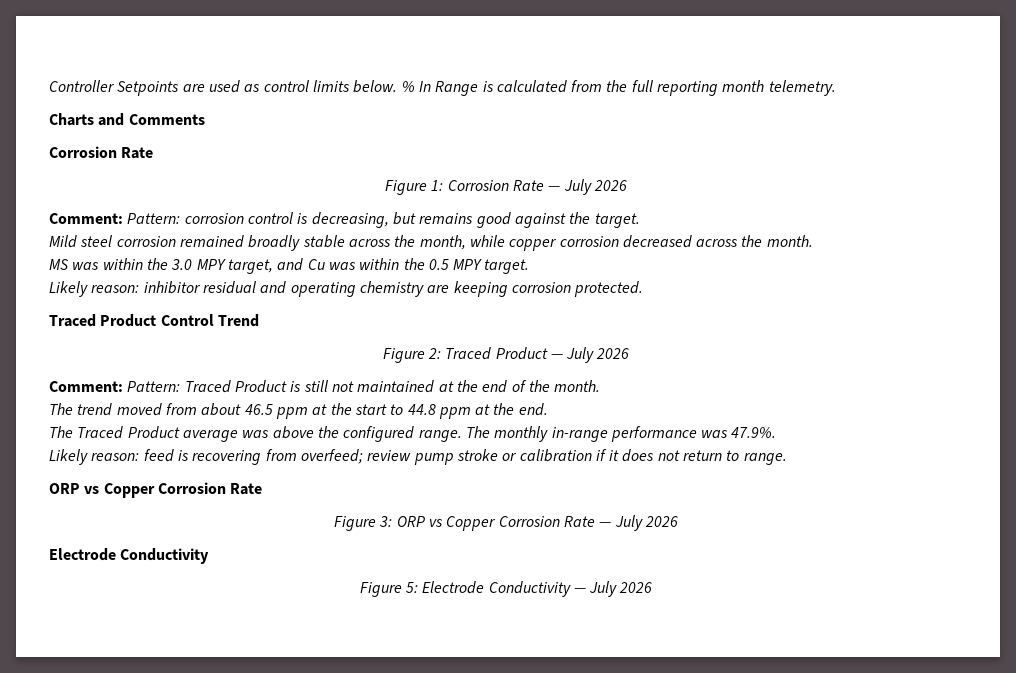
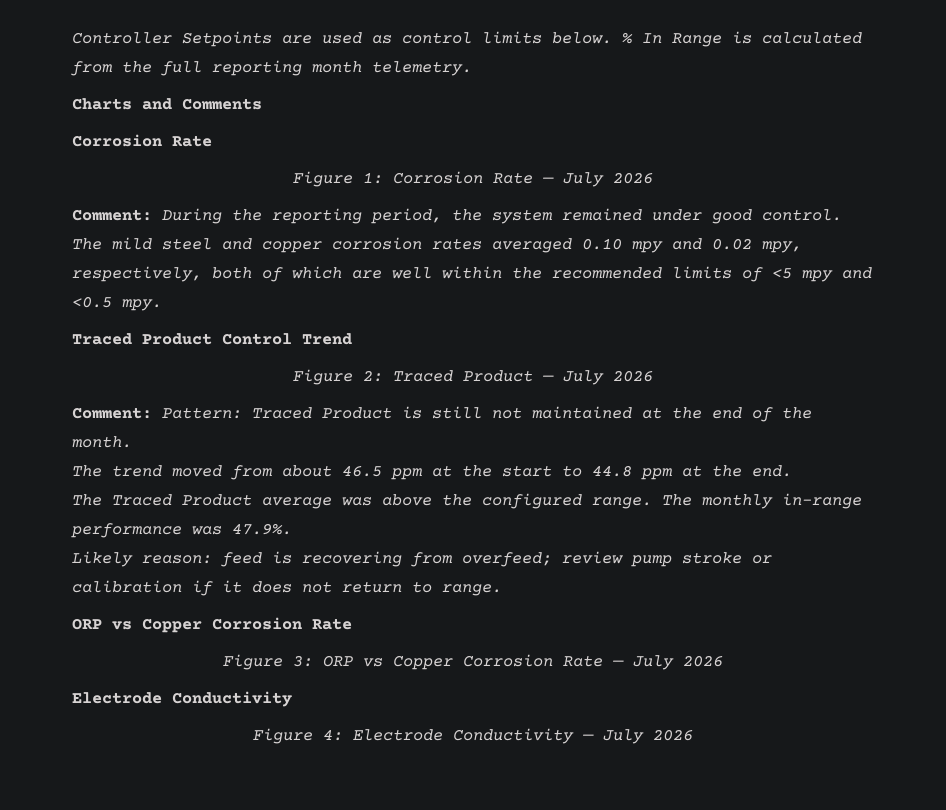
[127,212,640,228] [49,235,813,251] [49,258,530,274] [49,281,644,297] Pattern: corrosion control is decreasing, but remains good against the target. // Mild steel corrosion remained broadly stable across the month, while copper corrosion decreased across the month. // MS was within the 3.0 MPY target, and Cu was within the 0.5 MPY target. // Likely reason: inhibitor residual and operating chemistry are keeping corrosion protected. -> [162,208,842,224] [72,237,802,253] [72,266,872,282] [72,296,162,311] During the reporting period, the system remained under good control. The mild steel and copper corrosion rates averaged 0.10 mpy and 0.02 mpy, respectively, both of which are well within the recommended limits of <5 mpy and <0.5 mpy.
[405,582,418,593] 5: -> [323,729,343,741] 4:

